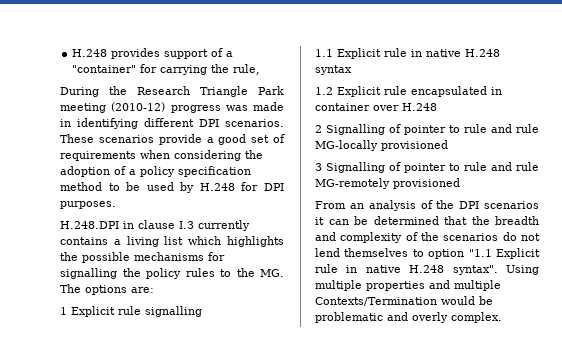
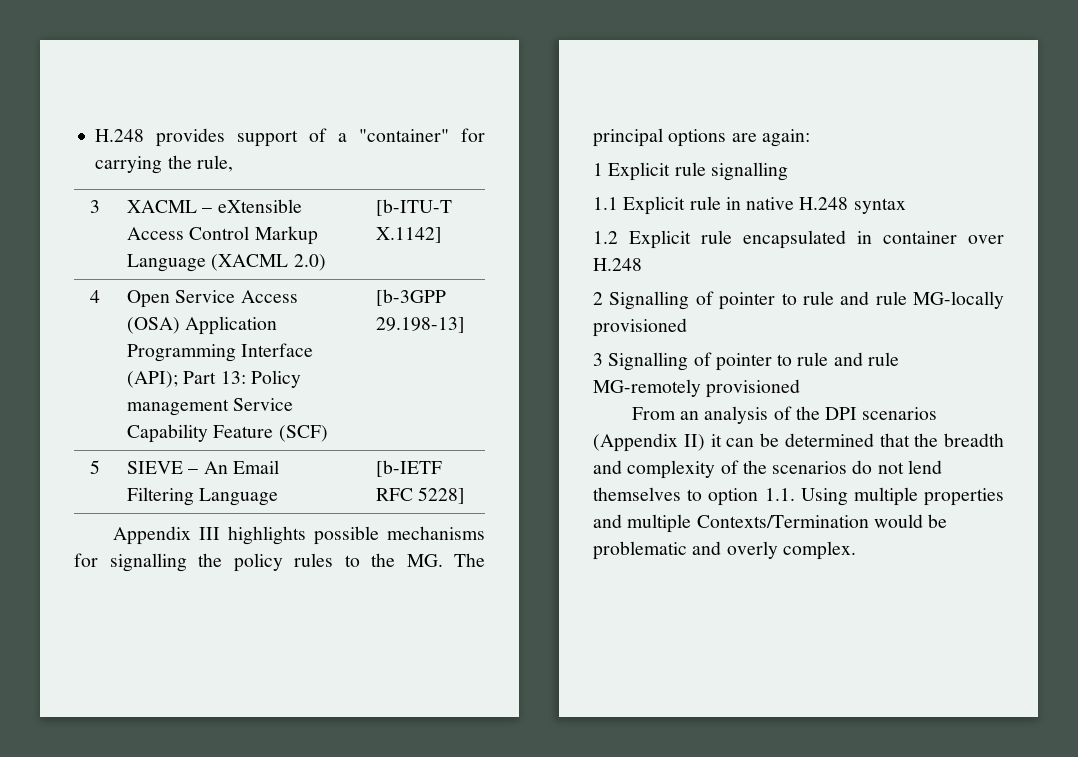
[60,86,284,97] [60,102,284,113] [60,118,284,129] [60,134,286,145] [60,150,263,161] [60,166,251,177] [60,182,284,193] [60,201,116,209] [60,220,250,231] [60,236,284,247] [60,252,78,261] // During the Research Triangle Park meeting (2010-12) progress was made in identifying different DPI scenarios. These scenarios provide a good set of requirements when considering the adoption of a policy specification method to be used by H.248 for DPI purposes. // H.248.DPI in clause I.3 currently contains a living list which highlights the -> [89,200,100,213] [127,199,302,213] [127,226,318,245] [127,254,326,272] [376,199,453,216] [376,227,443,243] [89,290,100,303] [127,290,298,308] [127,316,278,335] [127,343,314,362] [127,370,301,388] [127,398,294,416] [127,424,328,443] [376,289,447,306] [376,317,466,333] [89,460,100,474] [127,460,279,474] [127,487,279,506] [376,460,443,477] [376,487,466,504] [112,526,306,545] // 3 | XACML – eXtensible Access Control Markup Language (XACML 2.0) | [b-ITU-T X.1142] // 4 | Open Service Access (OSA) Application Programming Interface (API); Part 13: Policy management Service Capability Feature (SCF) | [b-3GPP 29.198-13] // 5 | SIEVE – An Email Filtering Language | [b-IETF RFC 5228] // Appendix III highlights
[85,285,154,295] options are: -> [593,128,810,147] principal options are again:
(539, 205) none -> [593,433,705,452] (Appendix II)
[468,248,540,259] [315,264,498,275] "1.1 Explicit rule in native H.248 syntax". -> [764,488,795,501] 1.1.

